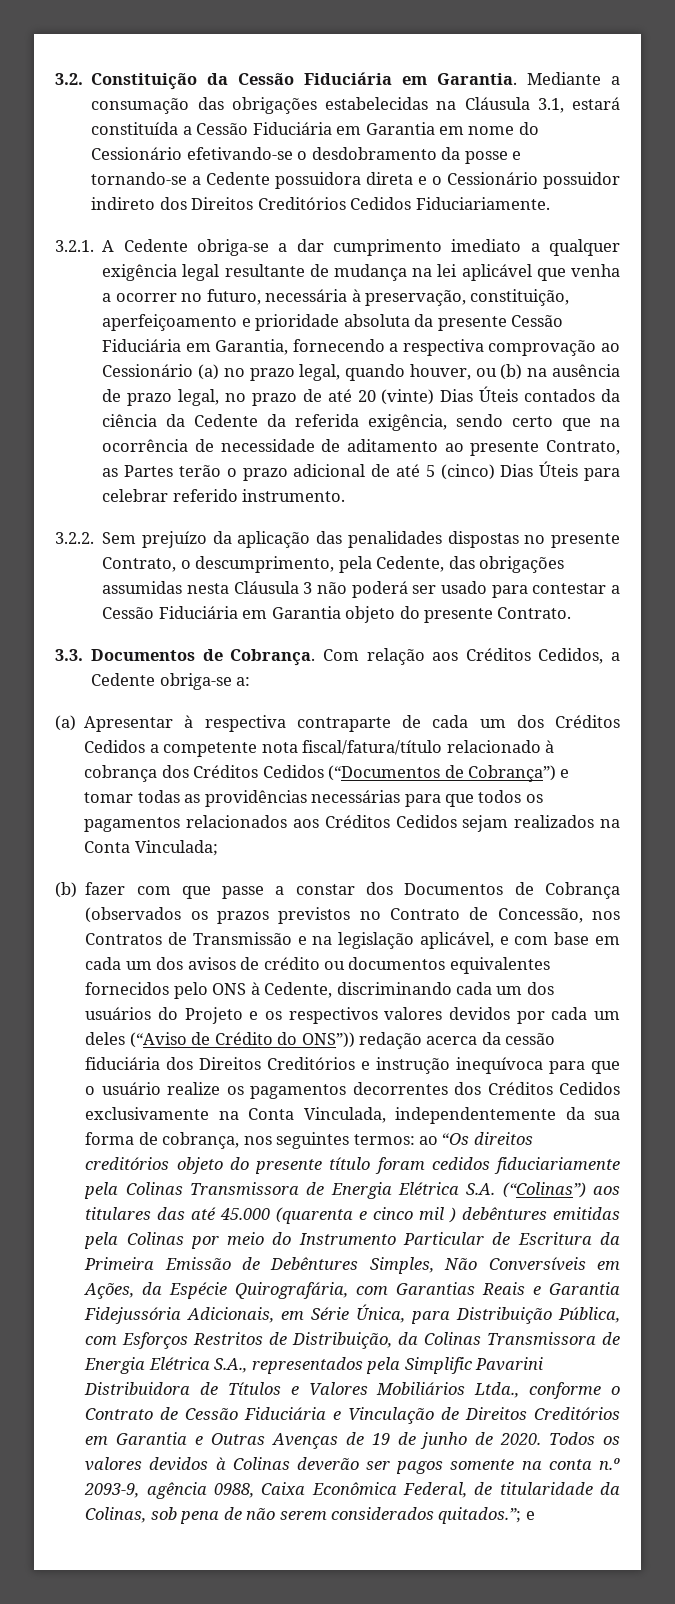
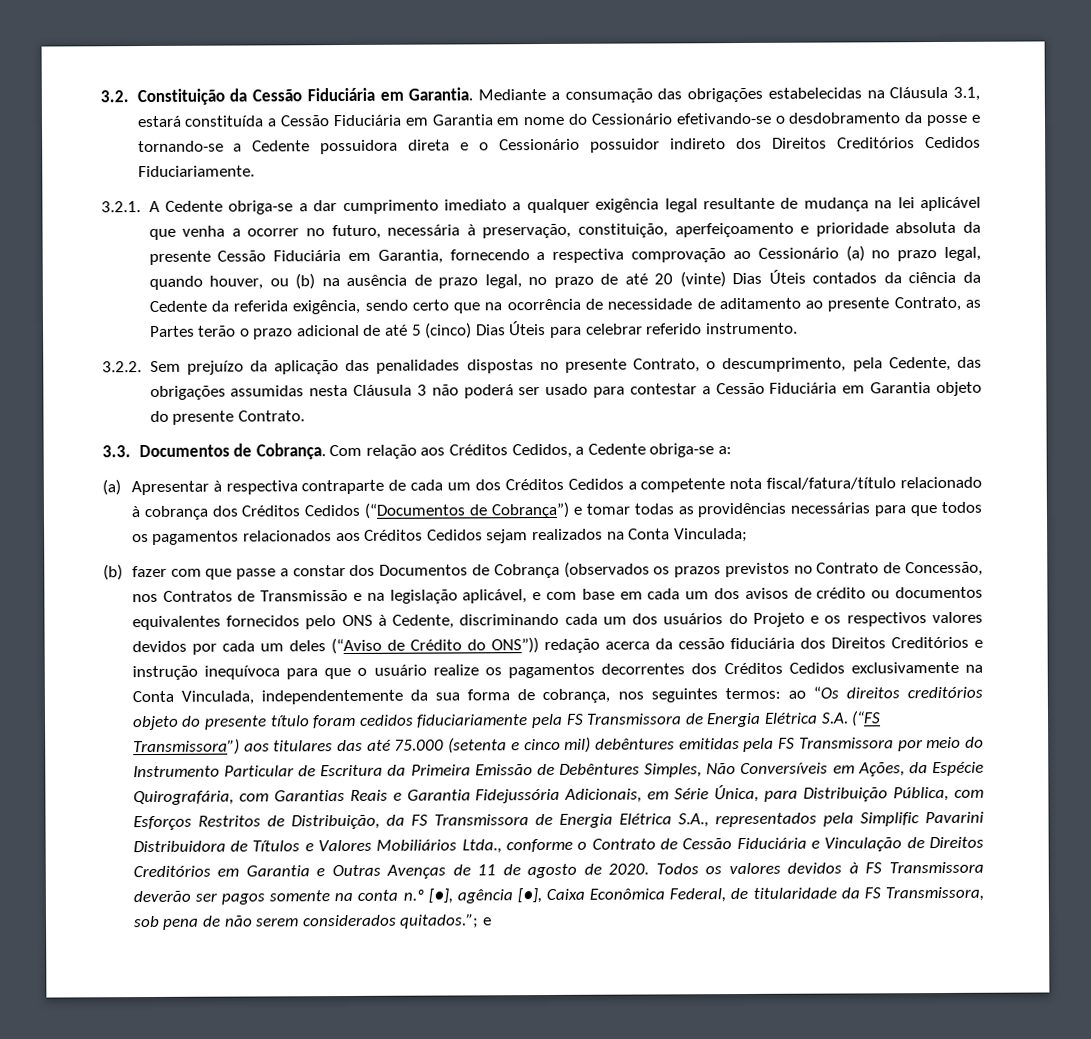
[125,1182,183,1195] Colinas -> [565,713,584,725] FS
[502,1182,586,1198] (“Colinas”) -> [851,710,882,727] [132,738,240,756] (“FS Transmissora”)
[220,1207,457,1224] 45.000 (quarenta e cinco mil ) -> [394,736,592,754] 75.000 (setenta e cinco mil)
[126,1232,184,1245] Colinas -> [778,737,894,749] FS Transmissora
[424,1332,482,1345] Colinas -> [410,814,428,826] FS
[371,1432,468,1449] 19 de junho -> [477,863,578,879] 11 de agosto
[232,1457,290,1470] Colinas -> [865,861,984,874] FS Transmissora
[84,1482,254,1499] 2093-9, agência 0988, -> [427,888,542,904] [●], agência [●],
[85,1507,147,1523] Colinas, -> [863,886,985,902] FS Transmissora,

